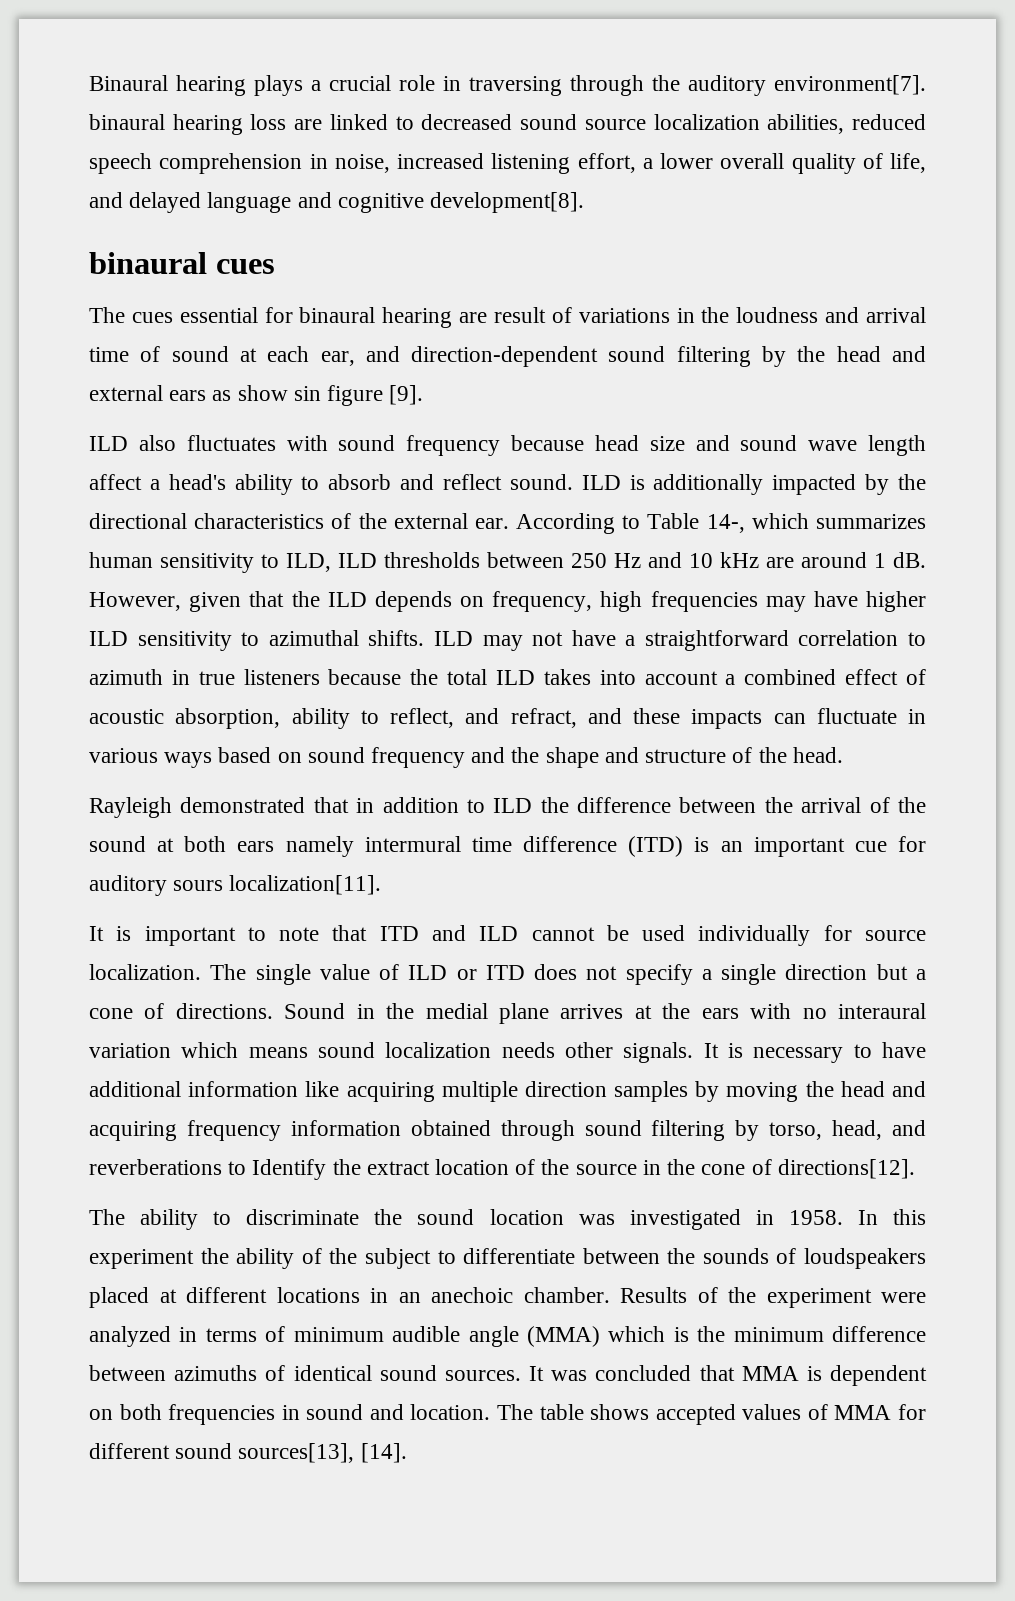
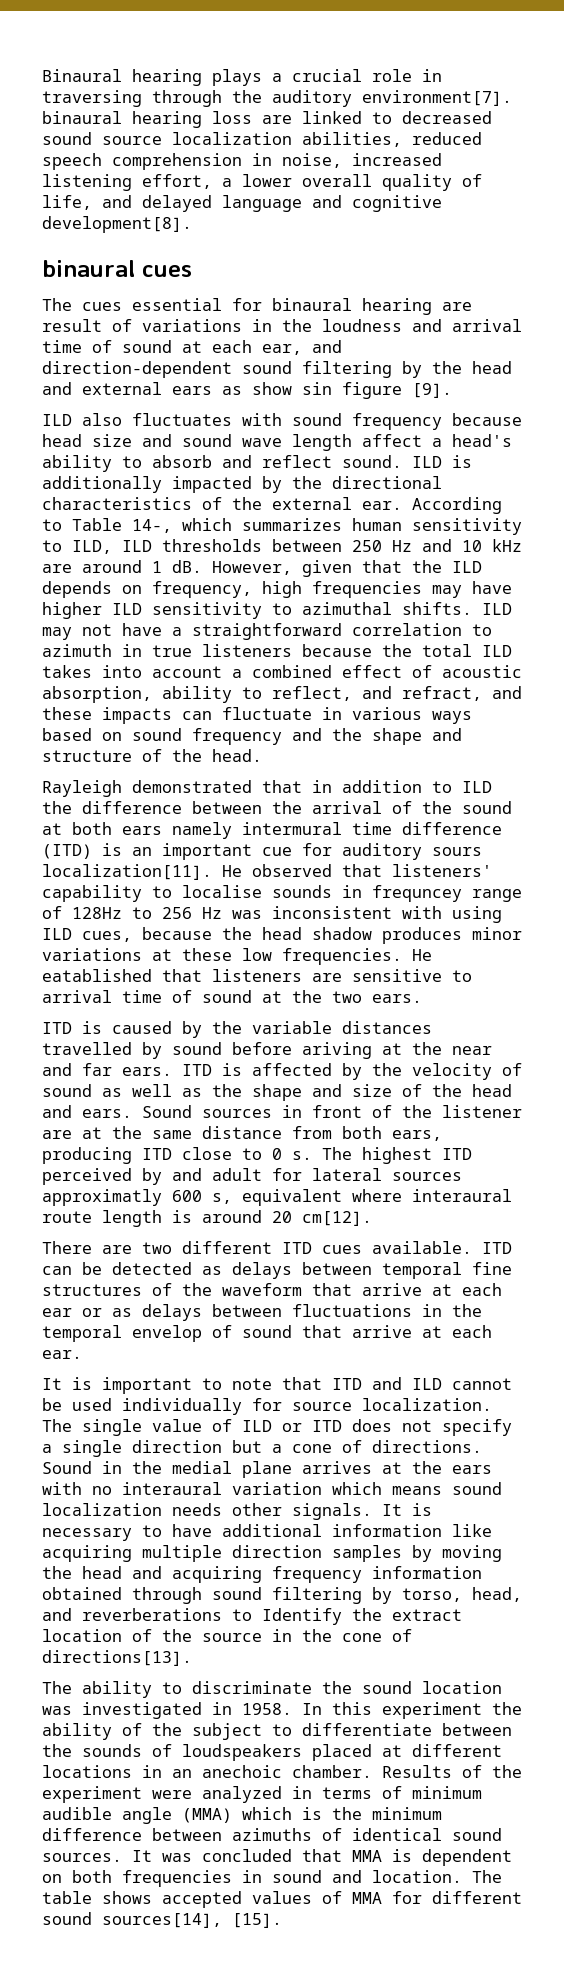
(382, 885) none -> [222,864,492,877] [42,885,522,902] [42,906,502,923] [42,927,522,944] [42,948,432,965] [42,969,472,982] [42,990,422,1003] [42,1021,432,1038] [42,1042,492,1059] [42,1063,522,1080] [42,1084,512,1101] [42,1105,522,1118] [42,1126,442,1141] [42,1147,472,1164] [42,1168,462,1185] [42,1189,512,1206] [42,1210,372,1227] [42,1241,512,1254] [42,1262,512,1279] [42,1283,502,1296] [42,1304,482,1321] [42,1325,492,1342] [42,1350,82,1359] He observed that listeners' capability to localise sounds in frequncey range of 128Hz to 256 Hz was inconsistent with using ILD cues, because the head shadow produces minor variations at these low frequencies. He eatablished that listeners are sensitive to arrival time of sound at the two ears. // ITD is caused by the variable distances travelled by sound before ariving at the near and far ears. ITD is affected by the velocity of sound as well as the shape and size of the head and ears. Sound sources in front of the listener are at the same distance from both ears, producing ITD close to 0 s. The highest ITD perceived by and adult for lateral sources approximatly 600 s, equivalent where interaural route length is around 20 cm[12]. // There are two different ITD cues available. ITD can be detected as delays between temporal fine structures of the waveform that arrive at each ear or as delays between fluctuations in the temporal envelop of sound that arrive at each ear.
[777,1159,915,1179] directions[12]. -> [42,1650,192,1666] directions[13].
[238,1443,407,1463] sources[13], [14]. -> [102,1913,282,1928] sources[14], [15].

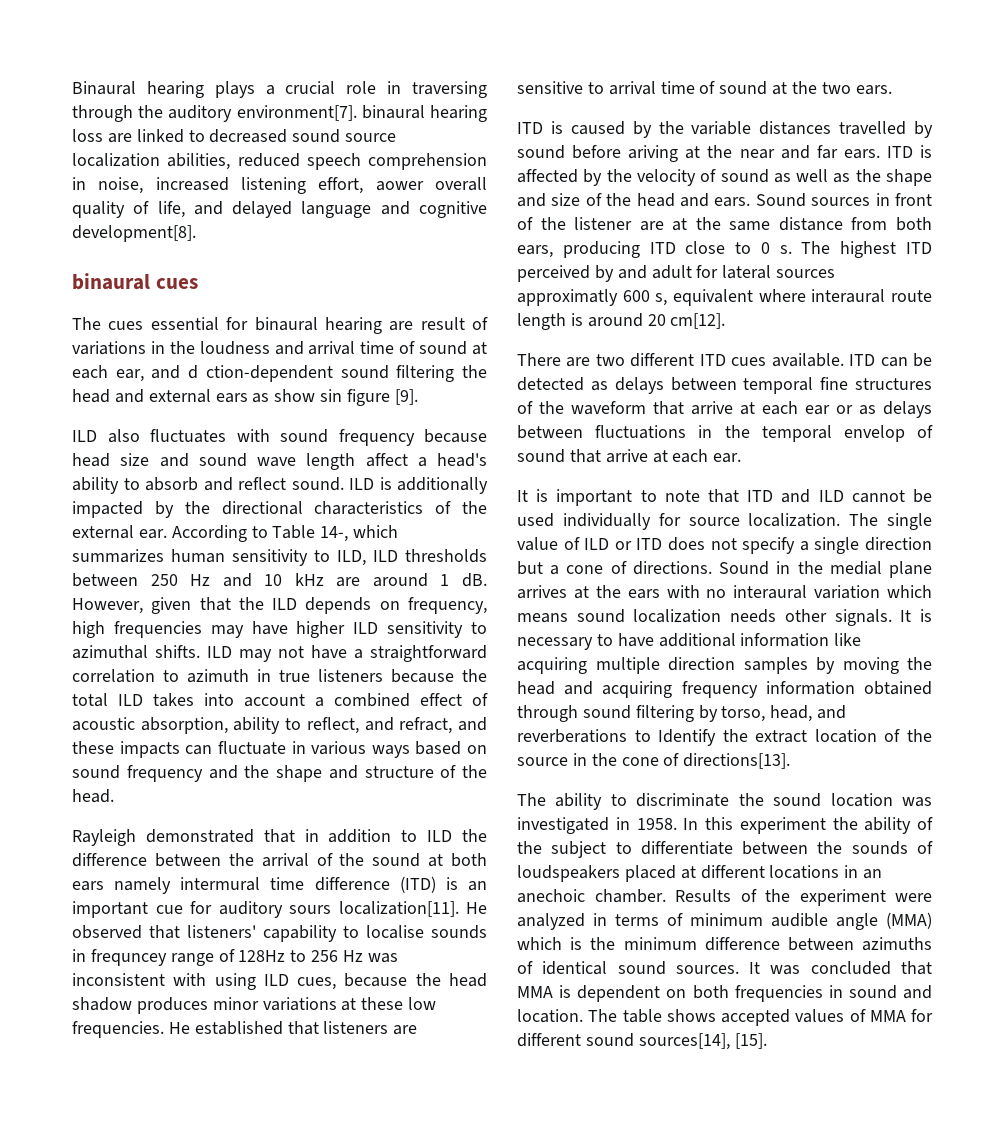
[222,174,292,187] a lower -> [375,181,424,191] aower
[42,361,422,378] direction-dependent sound filtering by -> [188,365,455,382] d ction-dependent sound filtering
[42,969,152,982] eatablished -> [194,1021,283,1035] established

